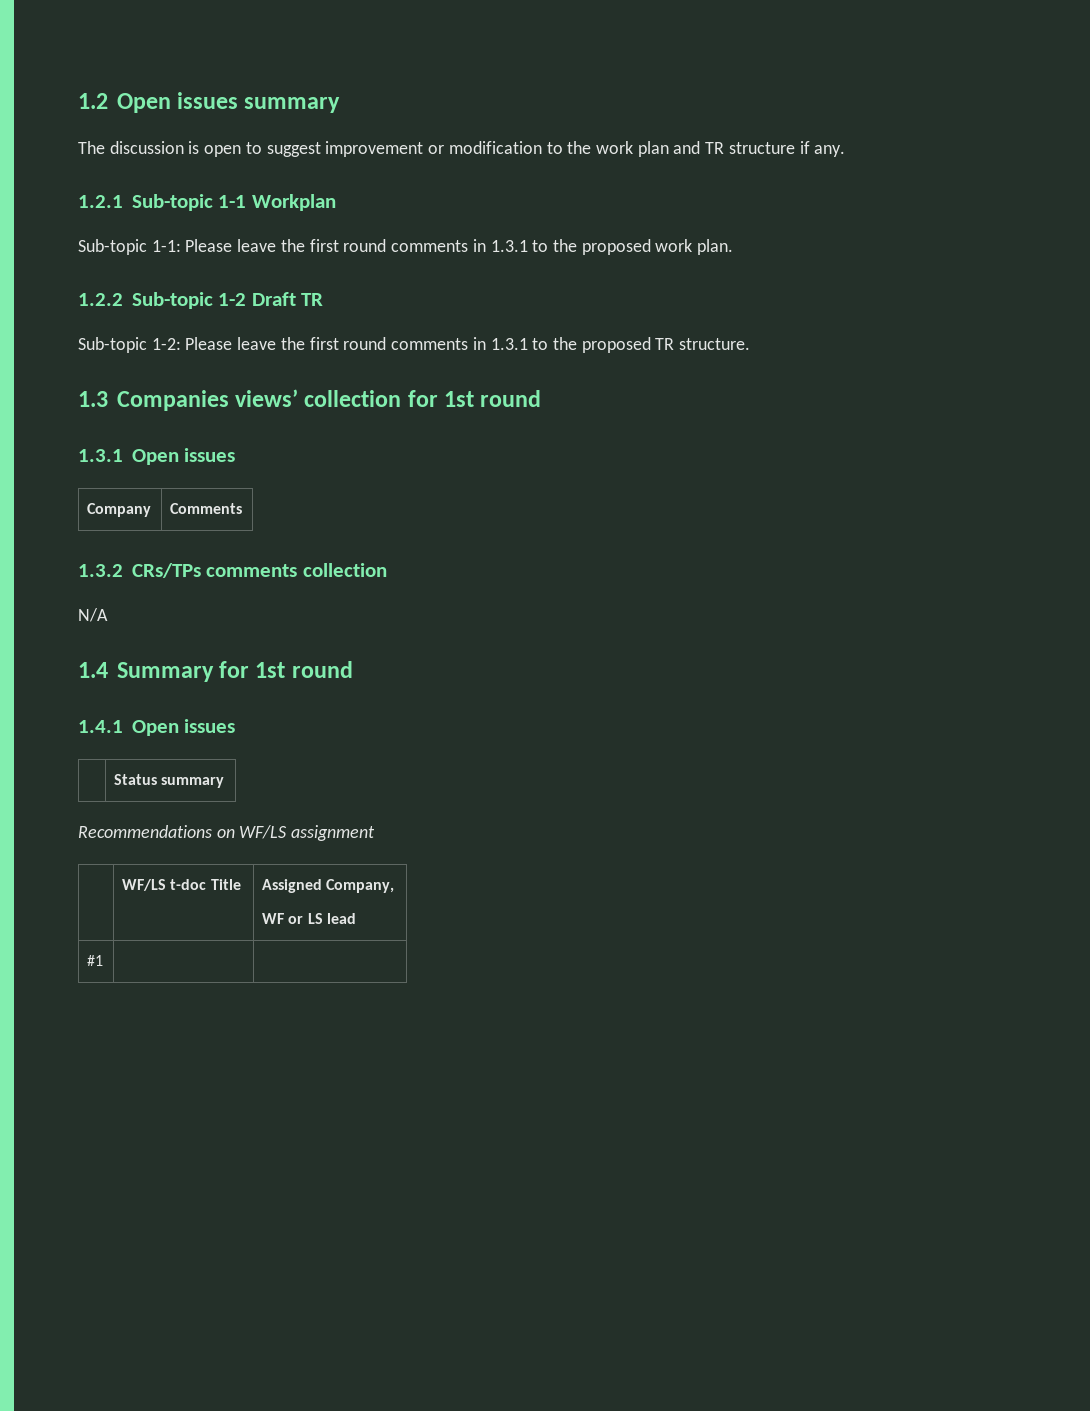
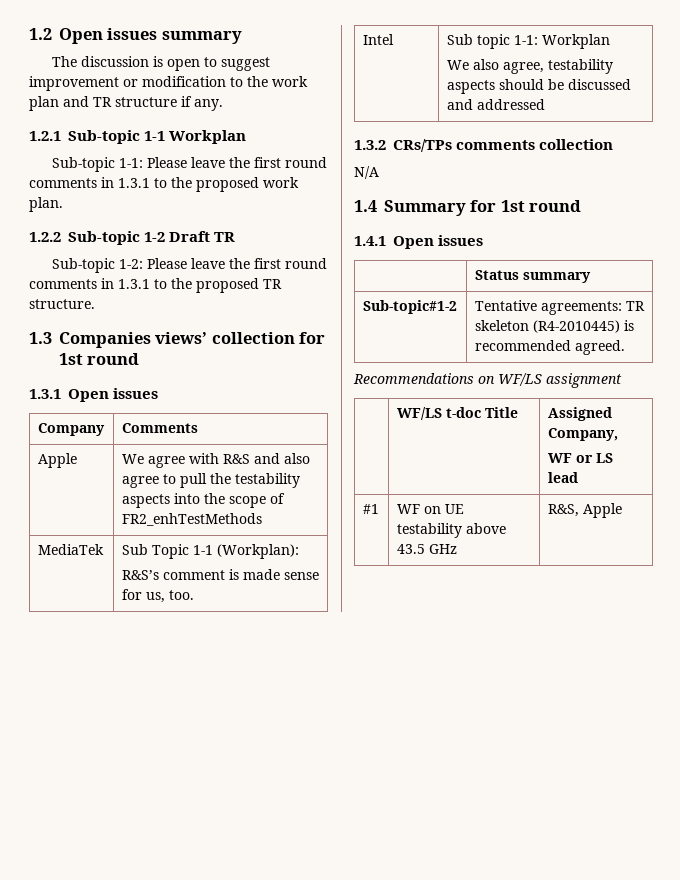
(243, 508) none -> [37,453,77,468] [121,453,310,468] [121,473,300,488] [121,493,285,508] [121,513,262,526] [37,544,104,555] [121,544,299,559] [121,569,319,580] [121,589,194,603] [362,34,394,45] [446,34,610,49] [446,59,613,74] [446,79,631,94] [446,99,545,110] // Apple | We agree with R&S and also agree to pull the testability aspects into the scope of FR2_enhTestMethods // MediaTek | Sub Topic 1-1 (Workplan): // R&S’s comment is made sense for us, too. // Intel | Sub topic 1-1: Workplan // We also agree, testability aspects should be discussed and addressed
(225, 782) none -> [362,300,457,314] [474,300,645,315] [474,320,634,333] [474,340,625,355] // Sub-topic#1-2 | Tentative agreements: TR skeleton (R4-2010445) is recommended agreed.
(104, 960) | -> [396,504,464,514] [396,523,506,538] [396,544,457,554] [547,503,622,518] WF on UE testability above 43.5 GHz | R&S, Apple

